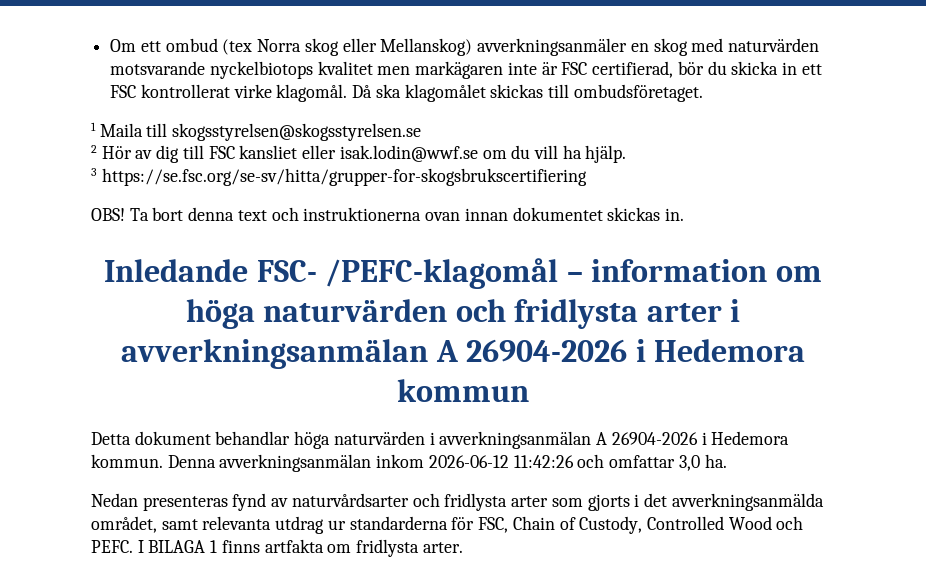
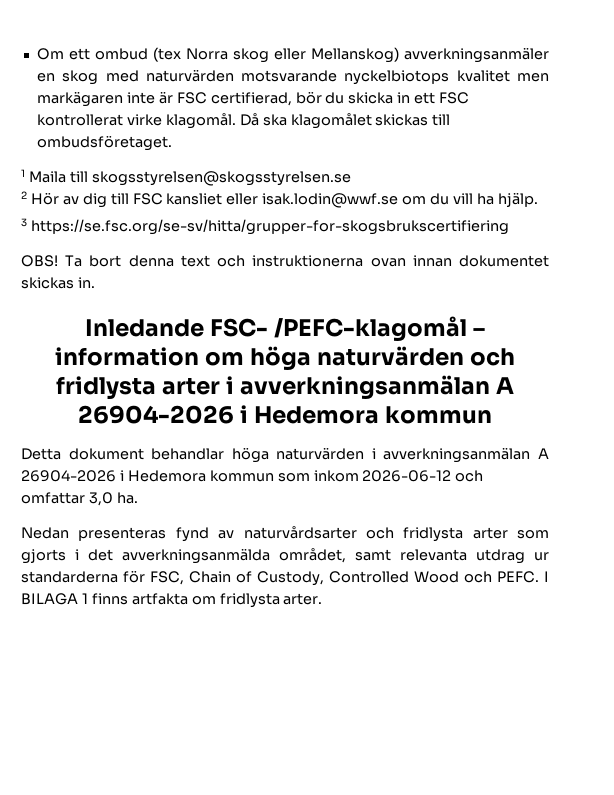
[91,454,372,472] kommun. Denna avverkningsanmälan -> [209,470,310,482] kommun som
[513,455,574,468] 11:42:26 -> (452, 476) none

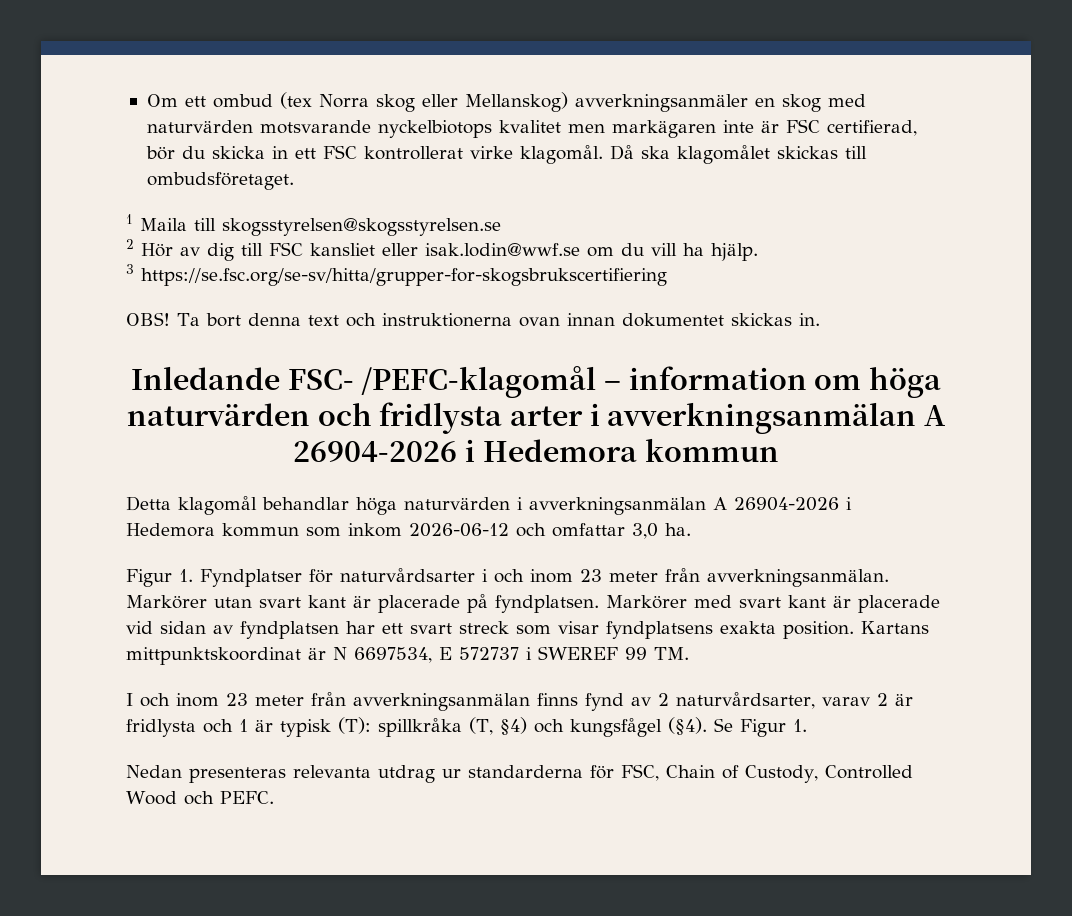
[68,448,144,460] dokument -> [178,496,257,515] klagomål
[21,526,549,542] [21,548,391,564] Nedan presenteras fynd av naturvårdsarter och fridlysta arter som gjorts i det avverkningsanmälda området, samt -> [126,568,889,587] [126,594,940,613] [126,621,929,639] [126,646,689,665] [126,692,913,711] [126,717,807,737] [126,765,286,783] Figur 1. Fyndplatser för naturvårdsarter i och inom 23 meter från avverkningsanmälan. Markörer utan svart kant är placerade på fyndplatsen. Markörer med svart kant är placerade vid sidan av fyndplatsen har ett svart streck som visar fyndplatsens exakta position. Kartans mittpunktskoordinat är N 6697534, E 572737 i SWEREF 99 TM. // I och inom 23 meter från avverkningsanmälan finns fynd av 2 naturvårdsarter, varav 2 är fridlysta och 1 är typisk (T): spillkråka (T, §4) och kungsfågel (§4). Se Figur 1. // Nedan presenteras
[544,571,549,582] [21,593,323,608] I BILAGA 1 finns artfakta om fridlysta arter. -> (274, 797) none

